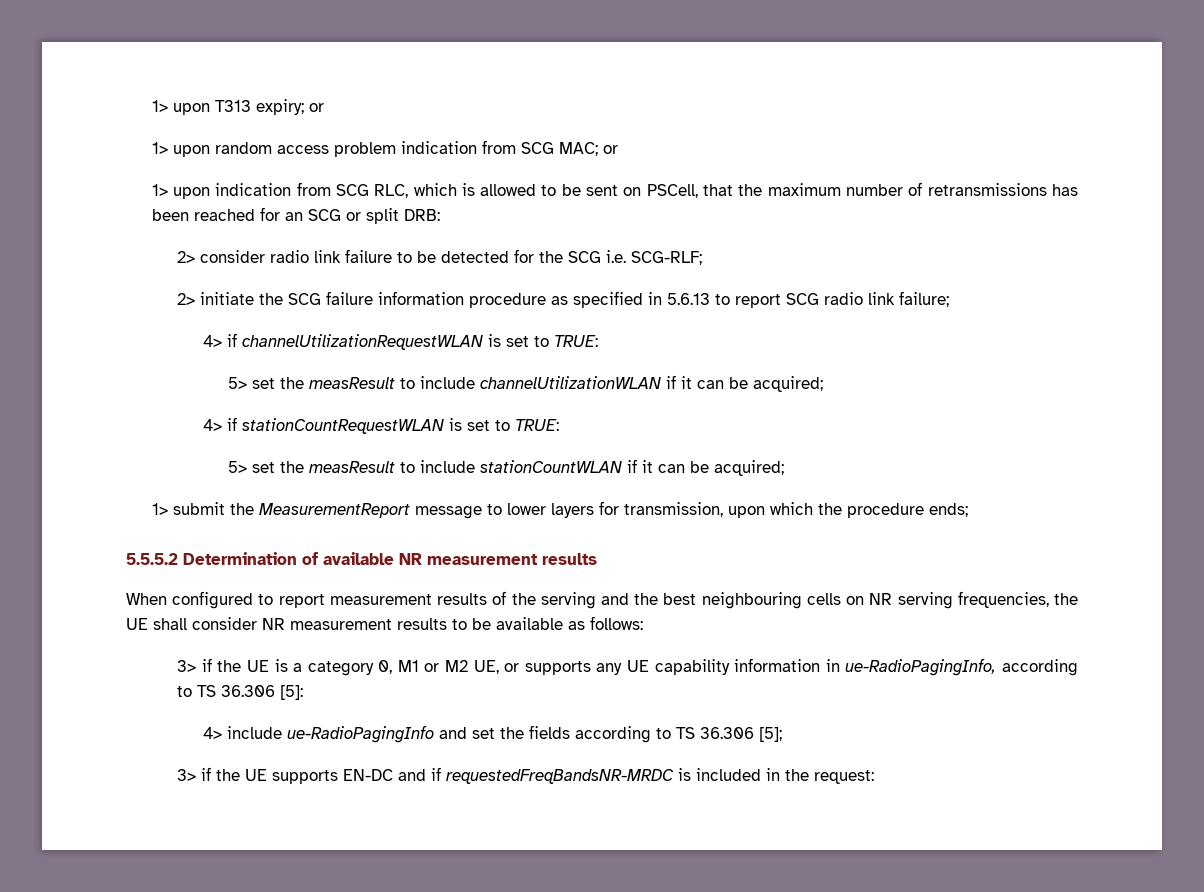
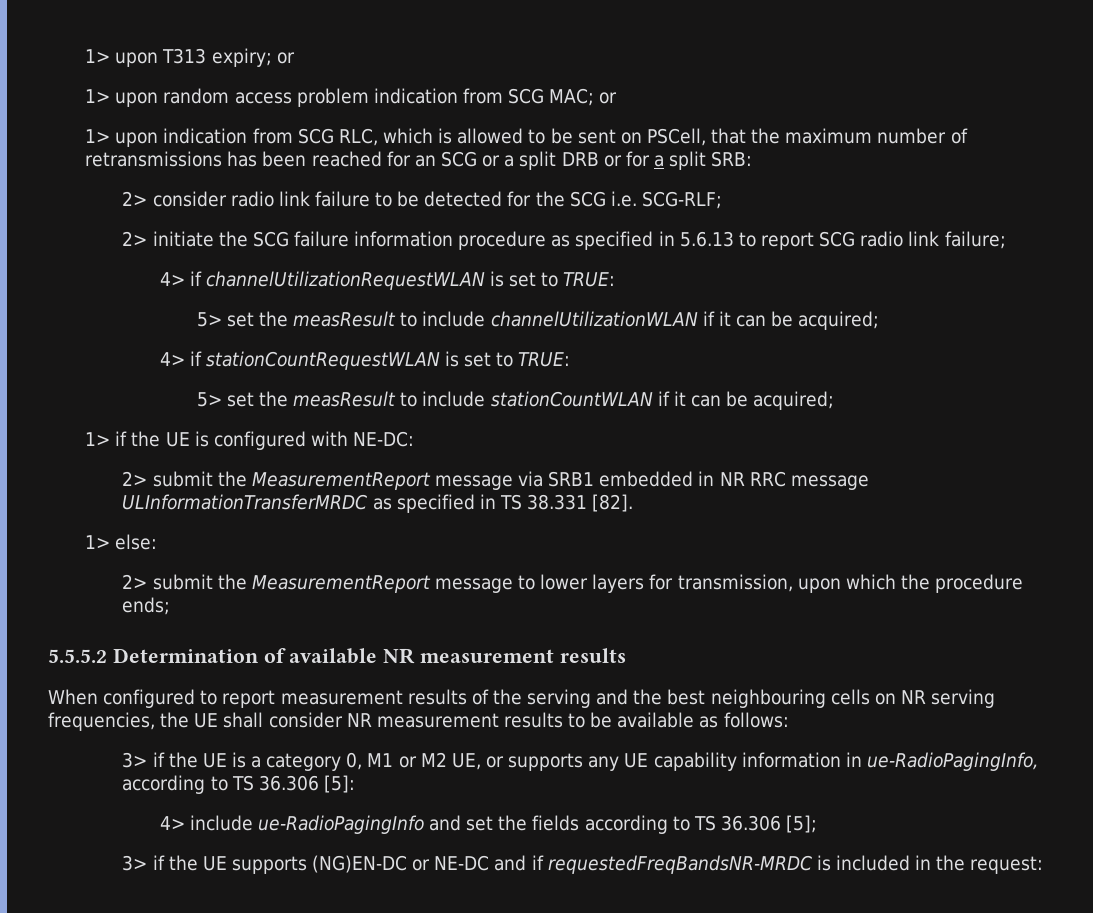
[365,208,440,224] split DRB: -> [504,151,753,170] a split DRB or for a split SRB:
(168, 509) none -> [115,431,415,450] [122,471,869,490] [122,494,634,513] [85,534,158,550] [122,574,148,589] if the UE is configured with NE-DC: // 2> submit the MeasurementReport message via SRB1 embedded in NR RRC message ULInformationTransferMRDC as specified in TS 38.331 [82]. // 1> else: // 2>
[343,769,394,781] EN-DC -> [312,855,490,873] (NG)EN-DC or NE-DC

